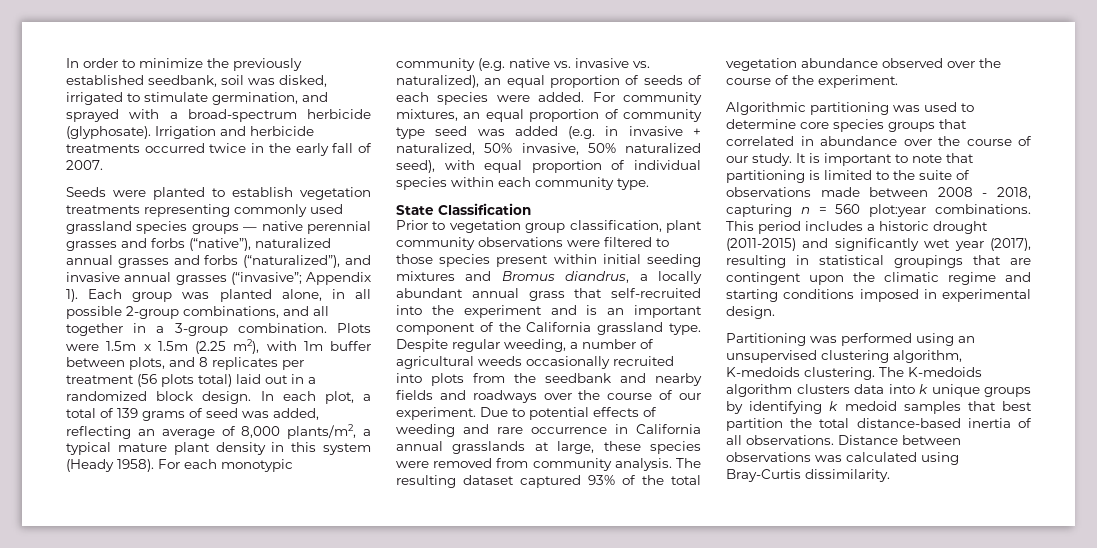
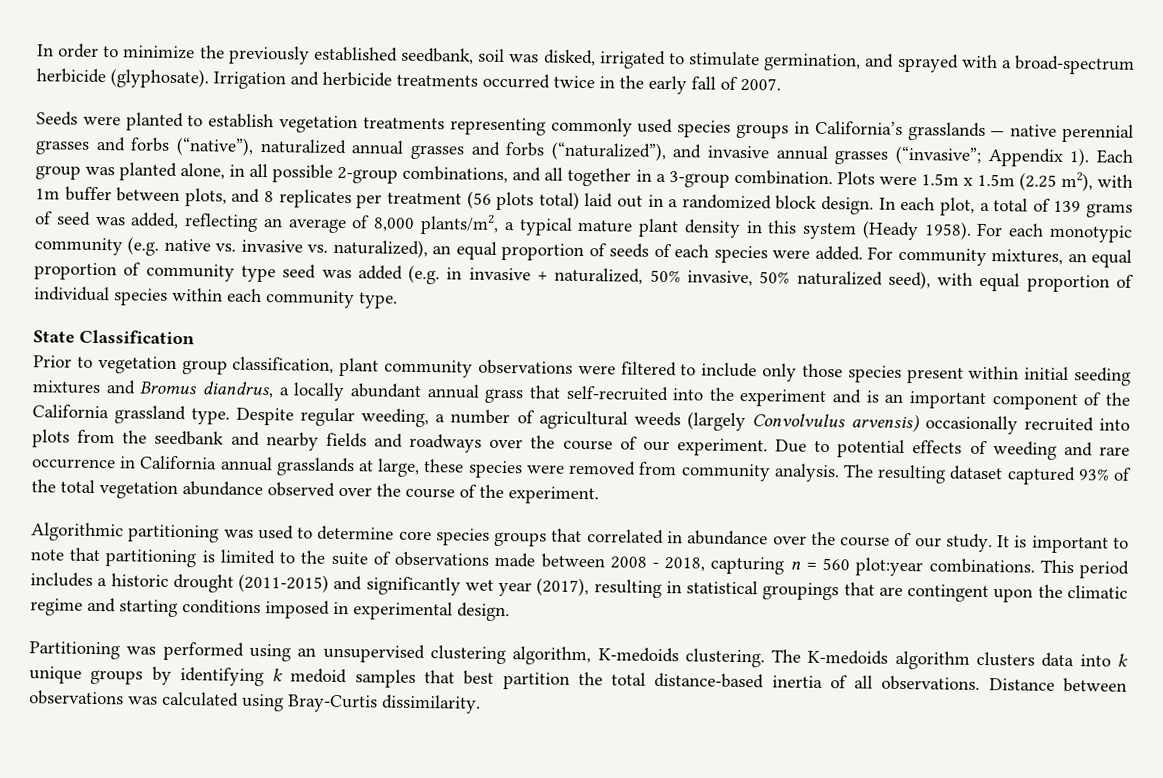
[66,221,239,234] grassland species groups -> [677,120,986,141] species groups in California’s grasslands
(669, 242) none -> [701,362,798,382] include only
(522, 361) none -> [686,411,920,433] (largely Convolvulus arvensis)

